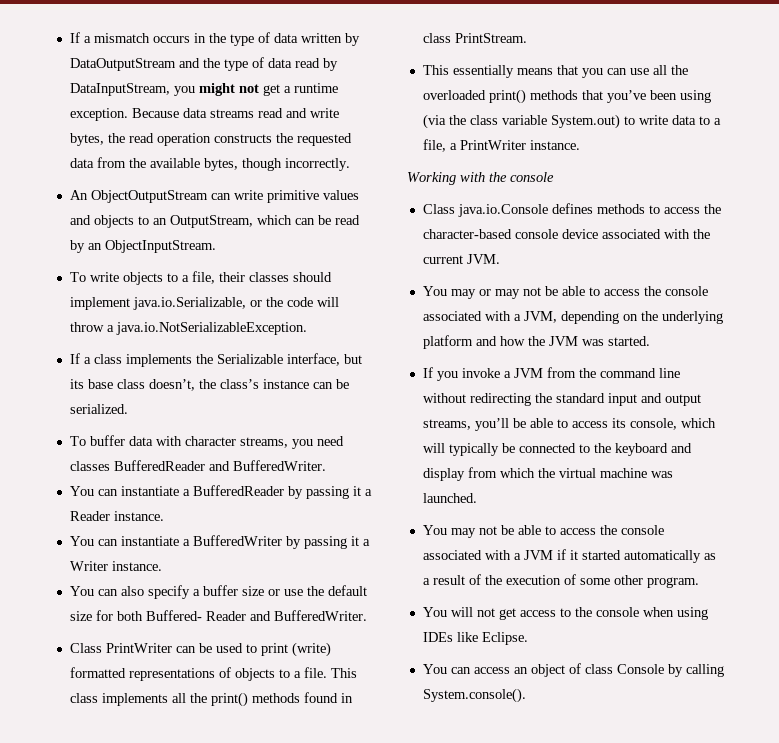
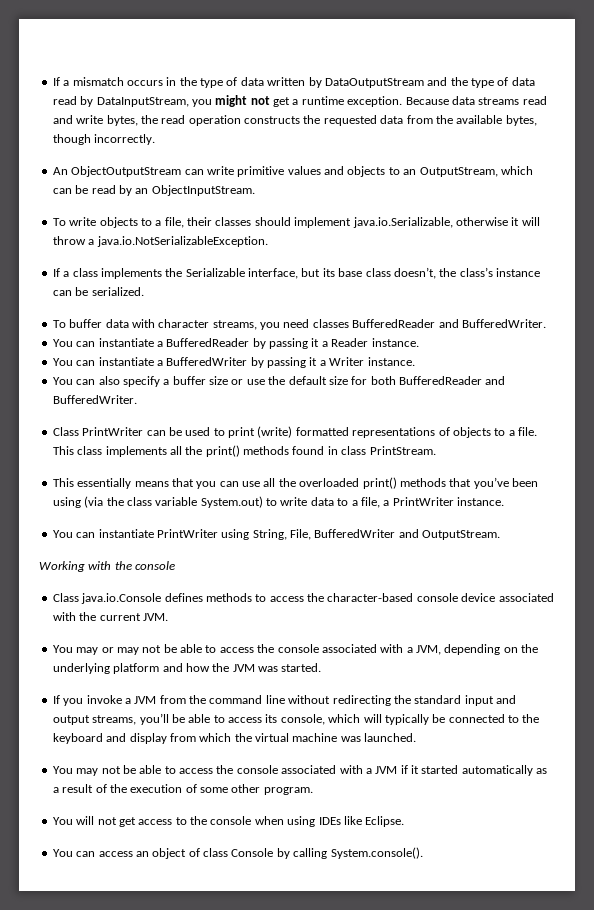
[249,297,313,307] or the code -> [455,217,520,226] otherwise it
[145,610,246,621] Buffered- Reader -> [399,376,482,385] BufferedReader
(580, 145) none -> [52,529,501,540] // You can instantiate PrintWriter using String, File, BufferedWriter and OutputStream.

